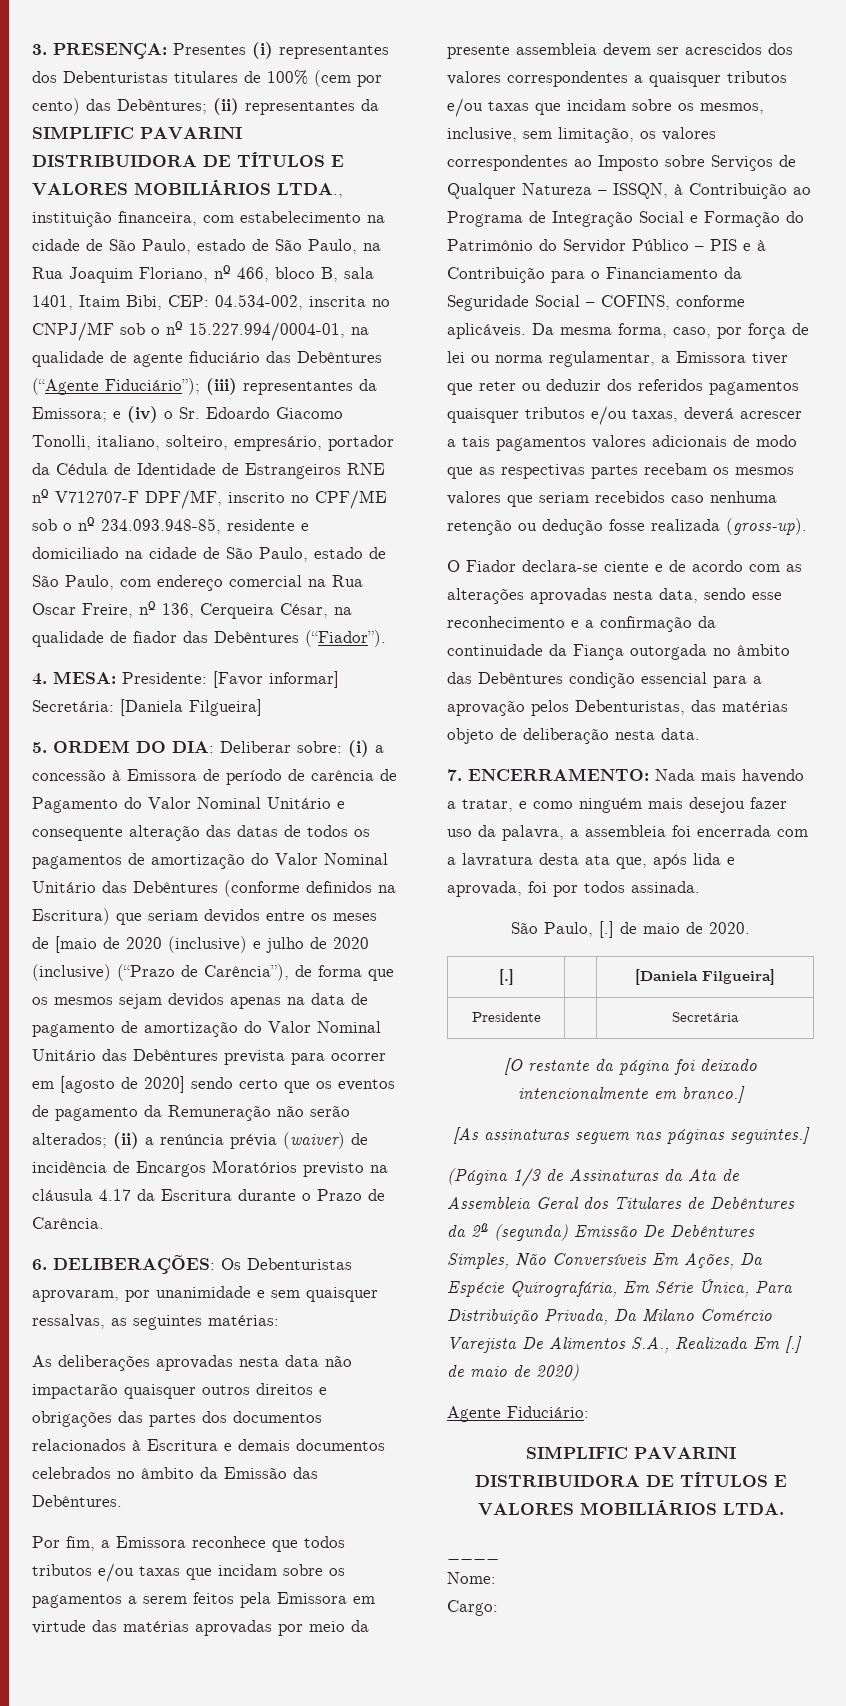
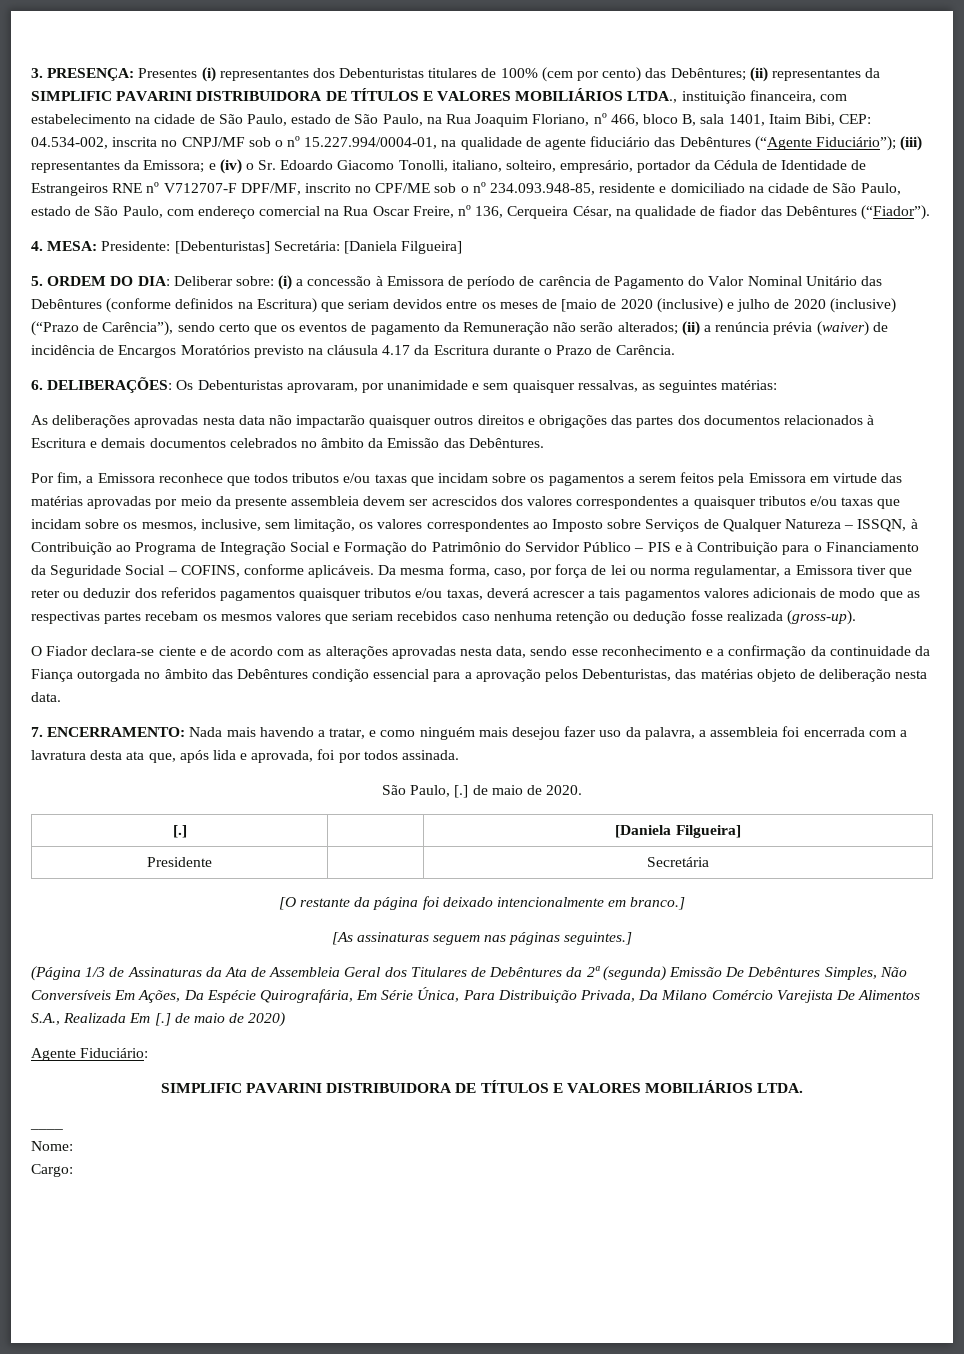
[213,671,339,688] [Favor informar] -> [174,241,270,254] [Debenturistas]
[337,801,345,809] [32,825,370,841] [32,853,388,869] [32,881,96,893] e consequente alteração das datas de todos os pagamentos de amortização do Valor Nominal Unitário -> (857, 281) none
[295,965,394,981] [32,993,368,1009] [32,1021,381,1037] [32,1049,386,1065] [32,1076,185,1093] de forma que os mesmos sejam devidos apenas na data de pagamento de amortização do Valor Nominal Unitário das Debêntures prevista para ocorrer em [agosto de 2020] -> (174, 328) none

